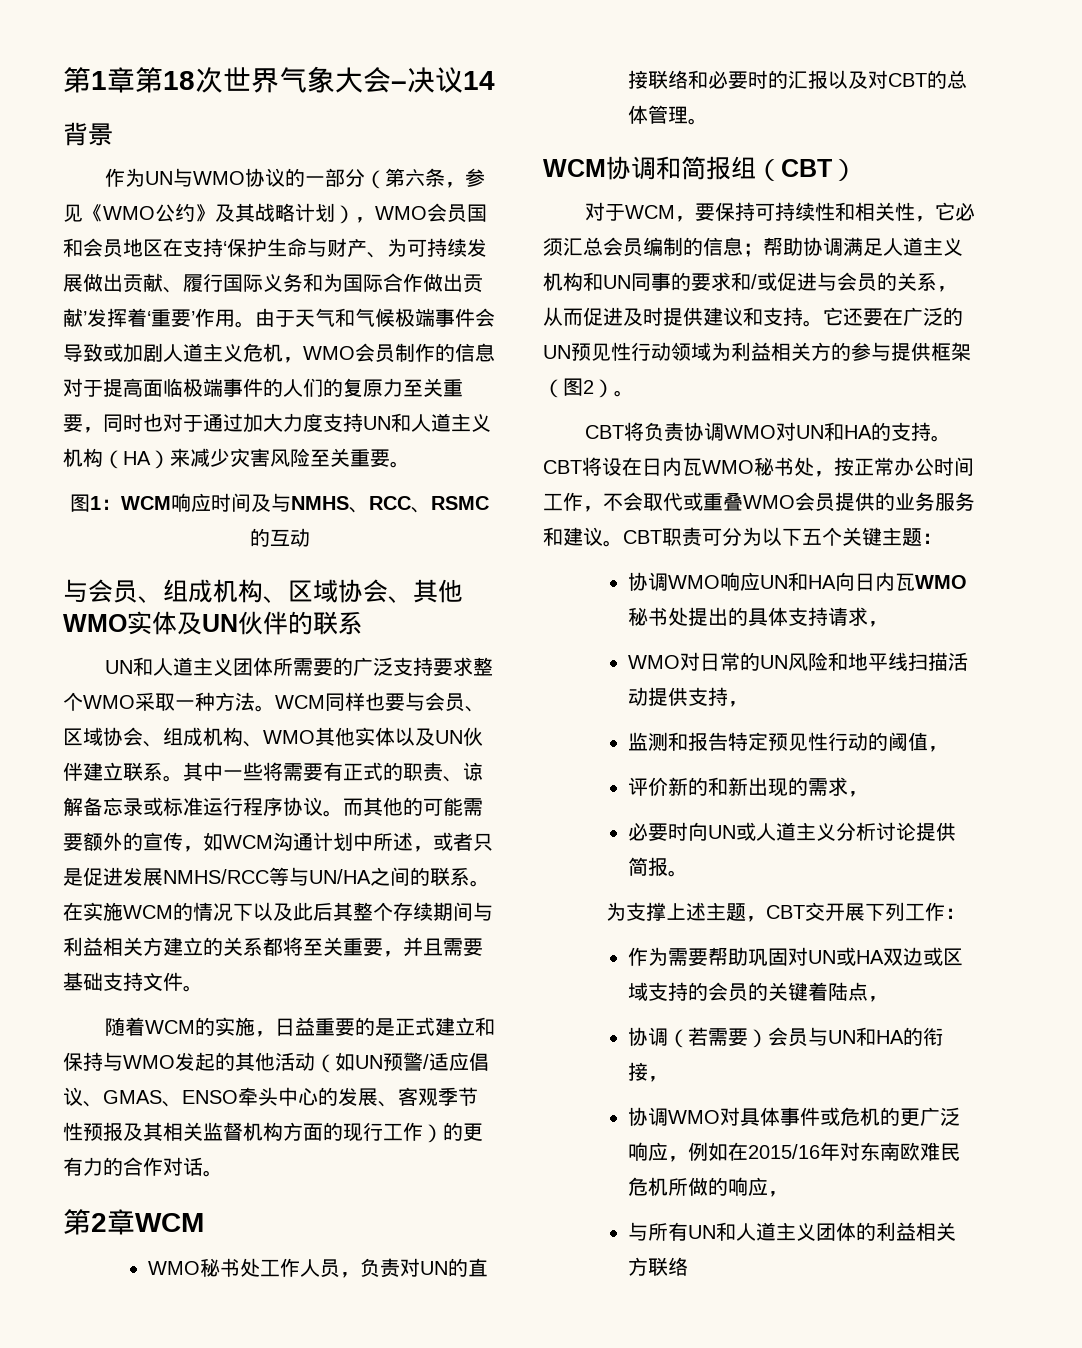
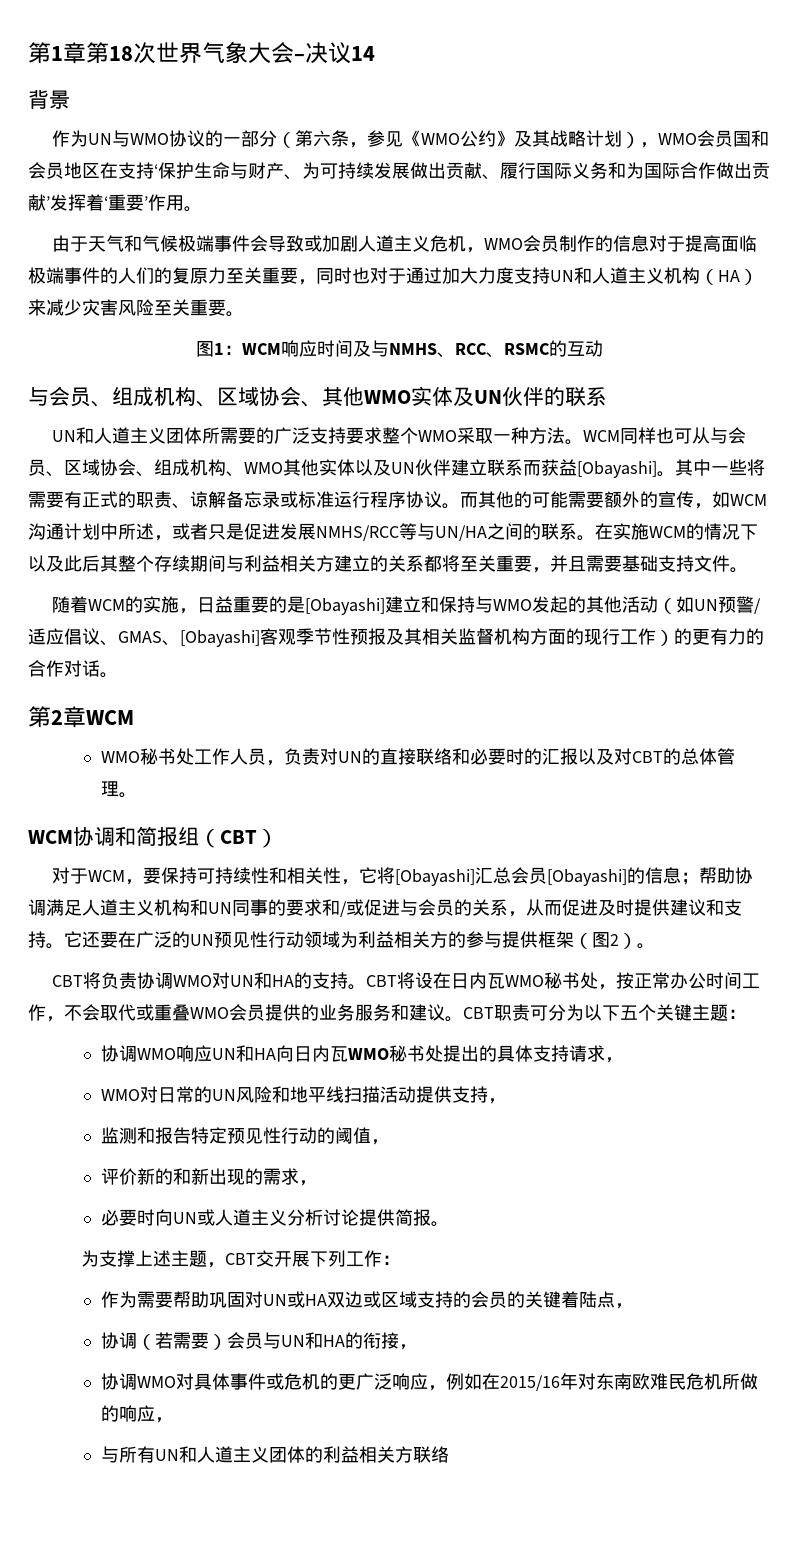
(255, 324) none -> (202, 209) //
[385,693,405,711] 要 -> [673,427,710,444] 可从
(163, 771) none -> [523,459,657,478] 而获益[Obayashi]
[394,1017,435,1036] 正式 -> [304,598,385,615] [Obayashi]
[182,1087,398,1107] ENSO牵头中心的发展、 -> [180,630,260,647] [Obayashi]
[954,203,975,221] [543,238,563,256] 必须 -> [376,867,475,886] 将[Obayashi]
[643,237,683,256] 编制 -> [546,869,627,886] [Obayashi]

